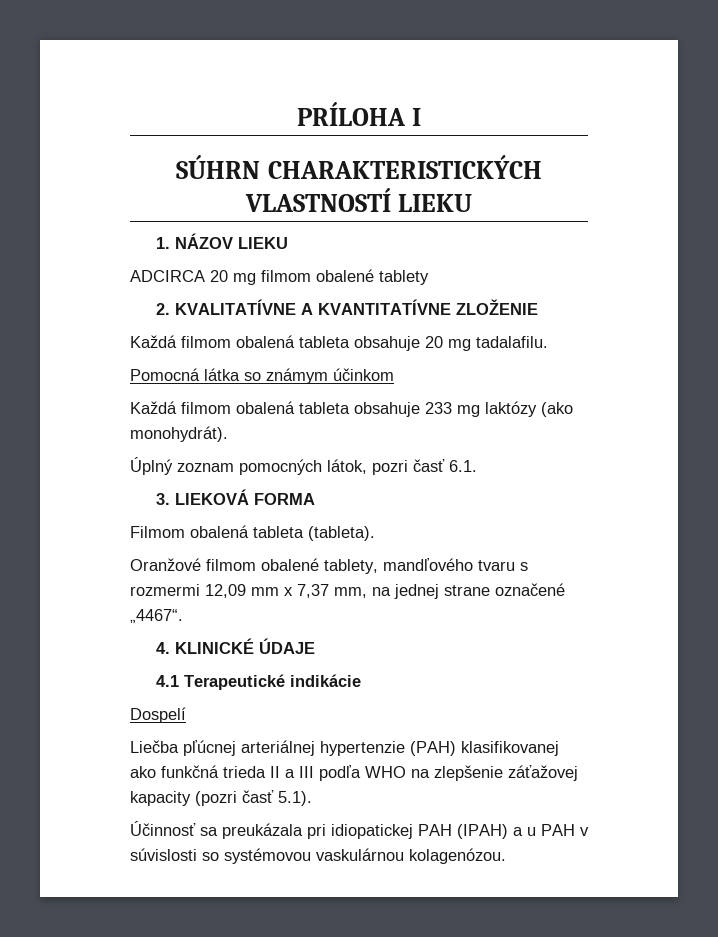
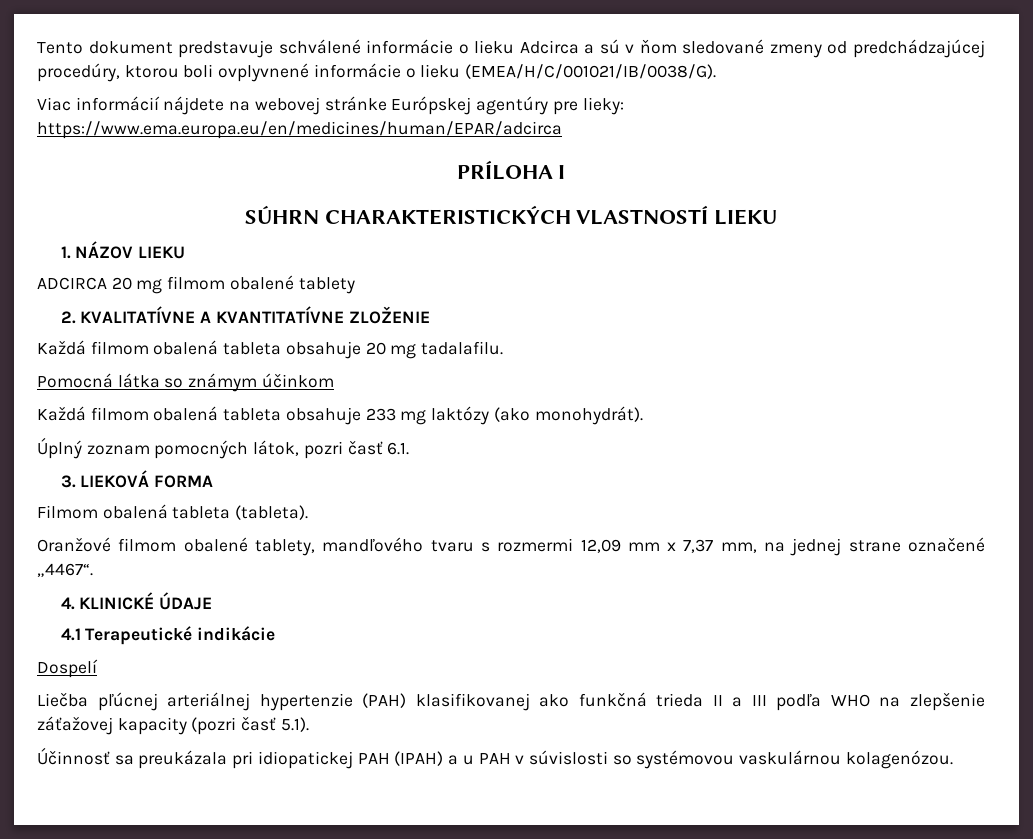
(296, 114) none -> [37,39,985,58] [37,63,717,82] [37,96,624,115] [37,121,562,139] Tento dokument predstavuje schválené informácie o lieku Adcirca a sú v ňom sledované zmeny od predchádzajúcej procedúry, ktorou boli ovplyvnené informácie o lieku (EMEA/H/C/001021/IB/0038/G). // Viac informácií nájdete na webovej stránke Európskej agentúry pre lieky: https://www.ema.europa.eu/en/medicines/human/EPAR/adcirca //

